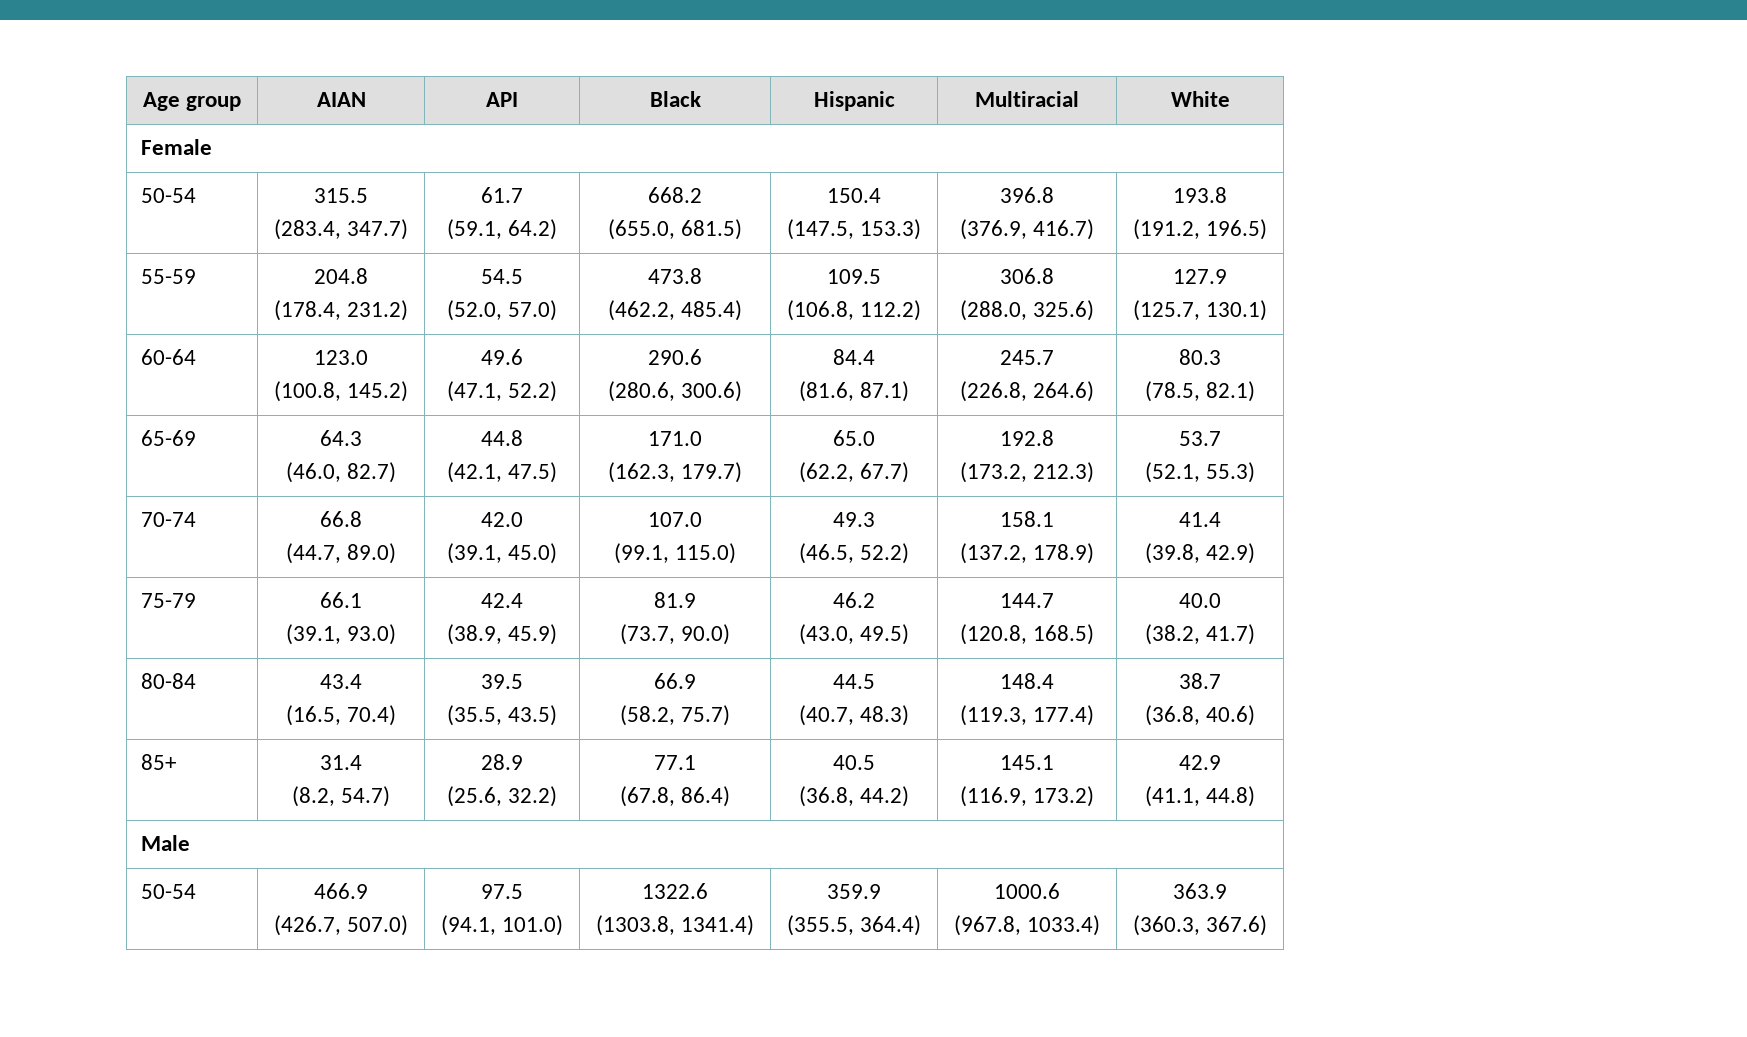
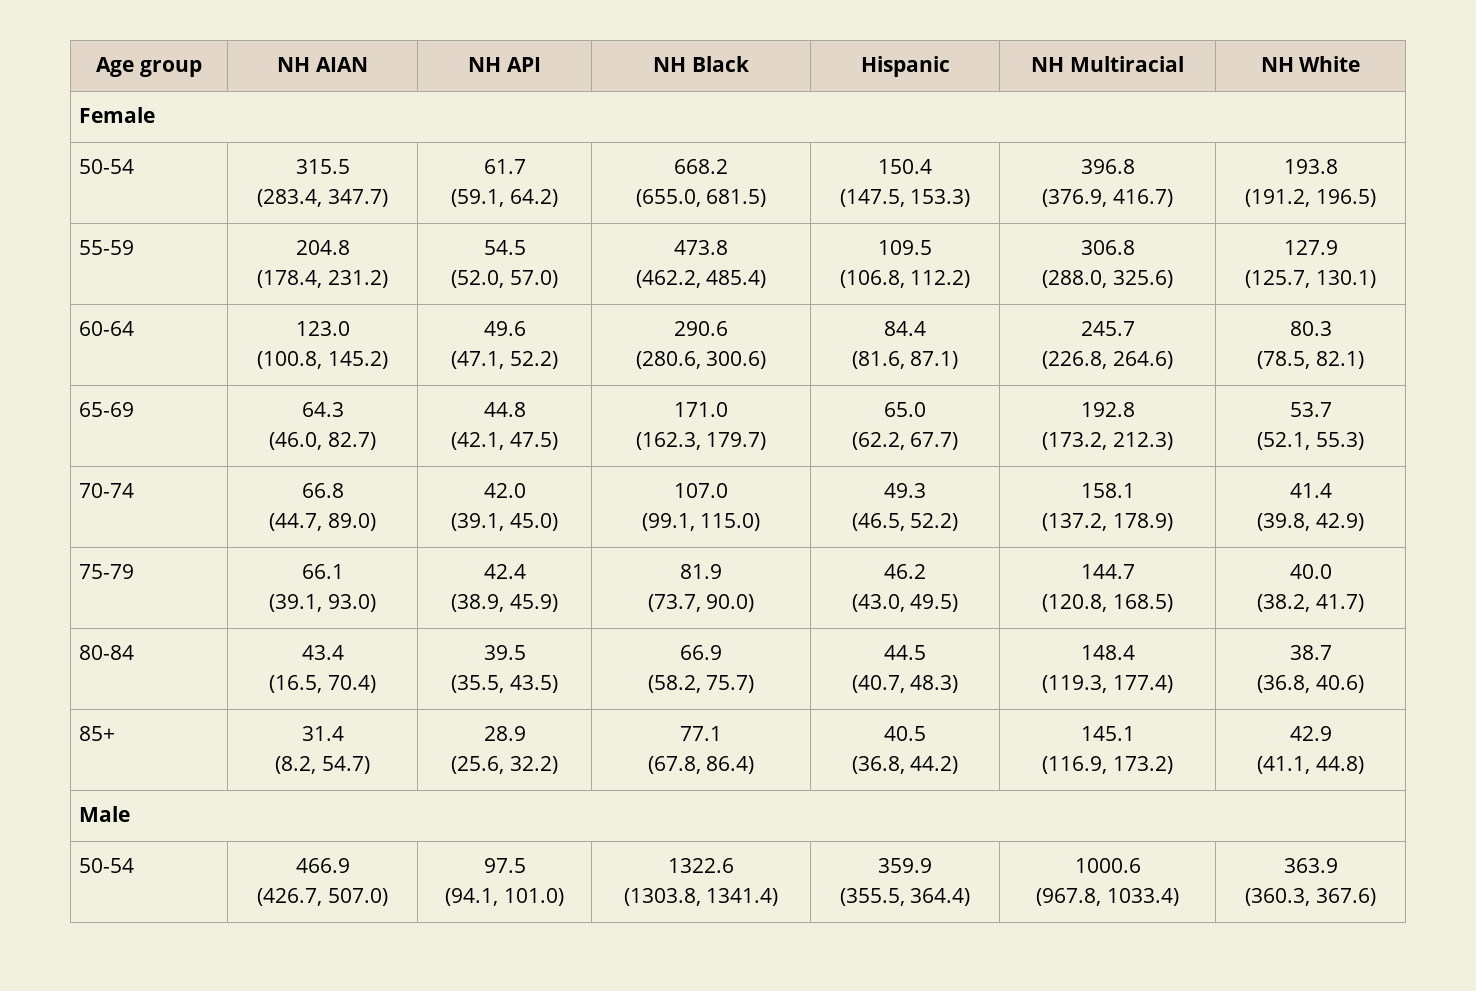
(242, 103) none -> [277,57,311,72] NH
(366, 99) none -> [468,57,502,72] NH
(518, 99) none -> [653,57,687,72] NH
(895, 101) none -> [1031,57,1065,72] NH
(1079, 99) none -> [1260,57,1294,72] NH

